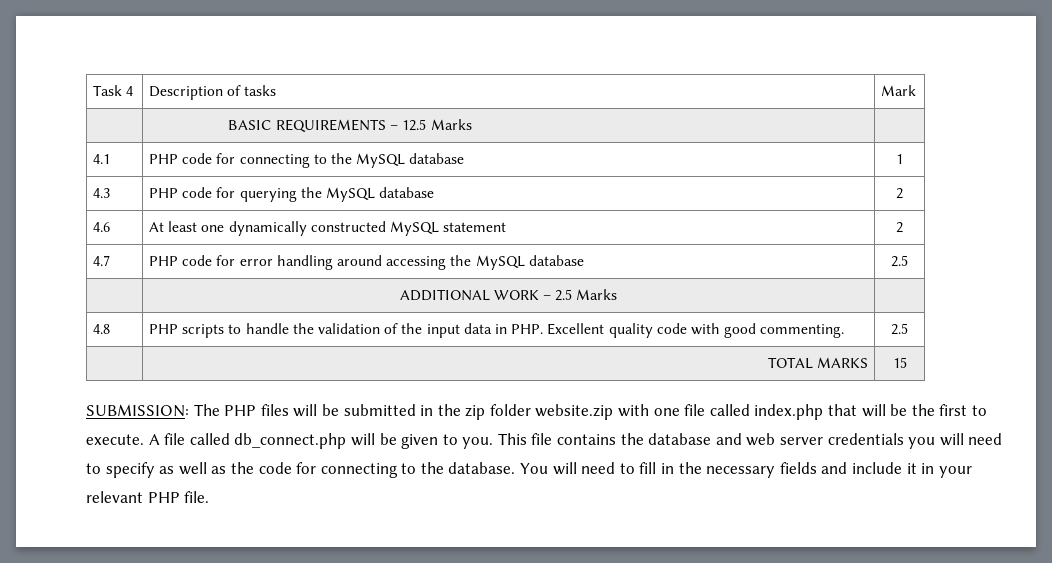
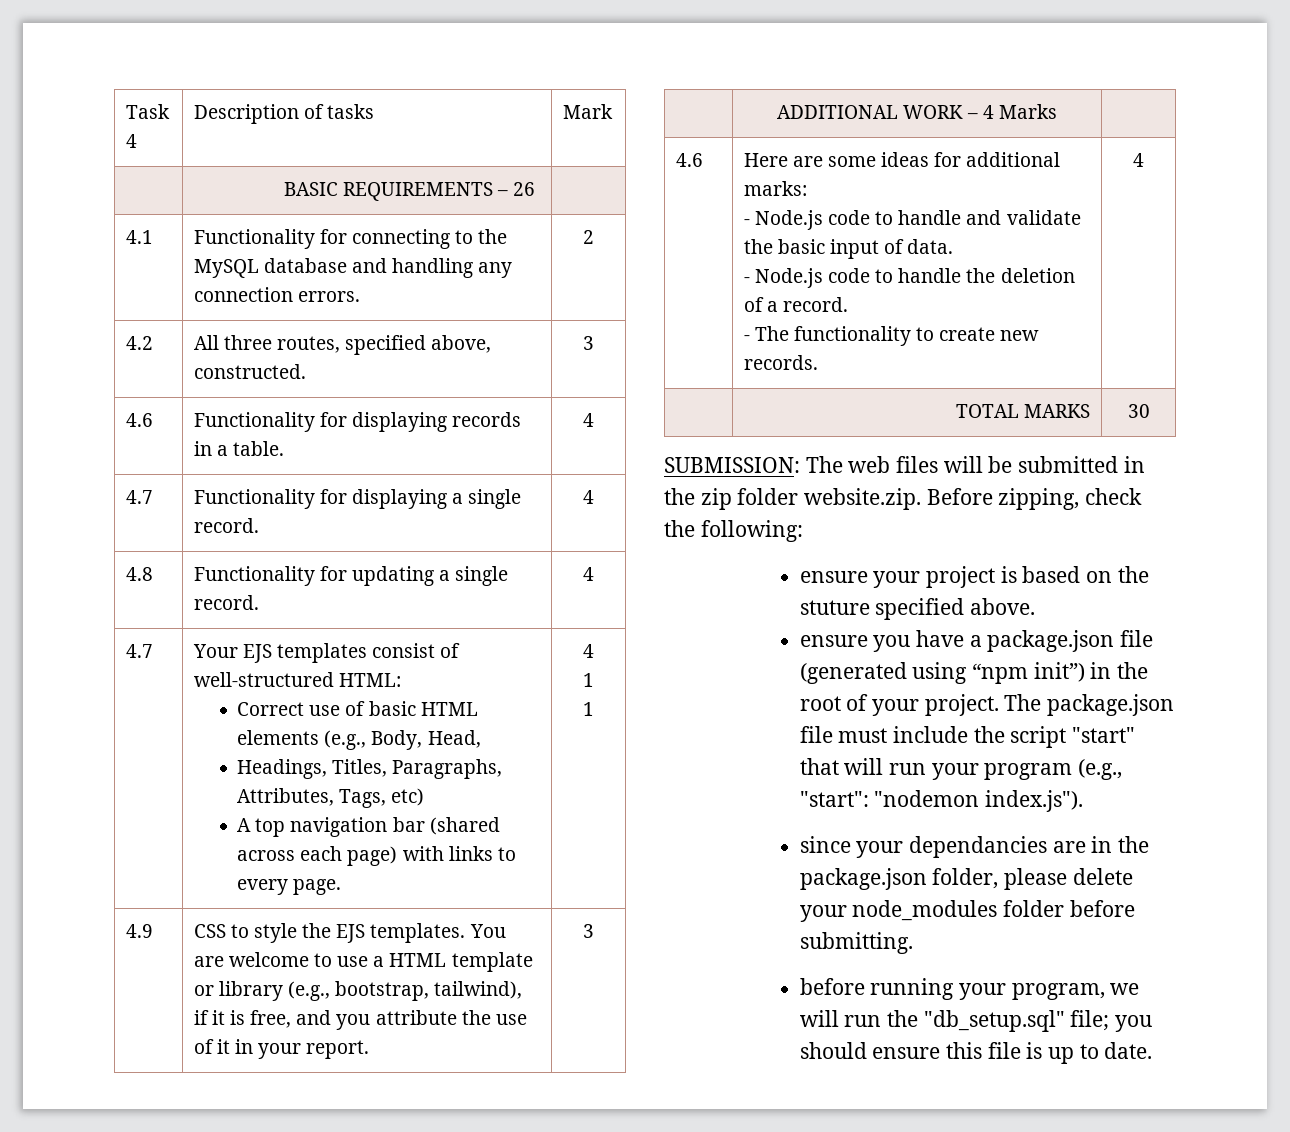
[402,119,472,131] 12.5 Marks -> [513,182,536,196] 26
[149,153,213,164] PHP code -> [193,229,315,249] Functionality
[896,154,903,164] [93,188,111,198] [149,187,435,202] [896,188,903,199] [93,222,111,232] [149,221,507,236] [896,222,903,233] [93,255,111,266] [149,255,584,270] [891,255,908,267] | 1 // 4.3 | PHP code for querying the MySQL database | 2 // 4.6 | At least one dynamically constructed MySQL statement | 2 // 4.7 | PHP code for error handling around accessing the MySQL database | 2.5 -> [352,258,513,278] [193,287,360,302] [583,230,594,244] [125,336,153,350] [193,335,492,355] [193,364,306,379] [583,336,594,350] [125,413,153,427] [193,412,522,432] [193,441,285,456] [583,413,594,427] [125,490,153,504] [193,489,522,509] [193,518,259,533] [583,490,594,504] [125,567,153,581] [193,566,509,586] [193,595,259,610] [583,567,594,581] [125,644,153,658] [192,643,461,663] [193,672,401,687] [237,701,478,716] [237,730,481,750] [237,759,503,779] [237,788,425,808] [237,817,500,837] [237,846,516,866] [237,879,342,895] [583,644,594,658] [583,673,594,687] [583,702,594,716] [125,924,153,938] [193,923,506,943] [193,952,533,972] [193,981,523,1001] [193,1010,527,1030] [193,1039,370,1059] [583,924,594,938] and handling any connection errors. | 2 // 4.2 | All three routes, specified above, constructed. | 3 // 4.6 | Functionality for displaying records in a table. | 4 // 4.7 | Functionality for displaying a single record. | 4 // 4.8 | Functionality for updating a single record. | 4 // 4.7 | Your EJS templates consist of well-structured HTML: // Correct use of basic HTML elements (e.g., Body, Head, // Headings, Titles, Paragraphs, Attributes, Tags, etc) // A top navigation bar (shared across each page) with links to every page. | 4 // 1 // 1 // 4.9 | CSS to style the EJS templates. You are welcome to use a HTML template or library (e.g., bootstrap, tailwind), if it is free, and you attribute the use of it in your report. | 3
[555,289,618,301] [93,324,111,334] [149,323,845,338] [891,323,908,335] 2.5 Marks | // 4.8 | PHP scripts to handle the validation of the input data in PHP. Excellent quality code with good commenting. | 2.5 -> [982,104,1057,119] [675,153,703,167] [743,152,1061,167] [743,181,807,196] [743,210,1081,230] [743,239,954,259] [743,268,1075,288] [743,297,849,312] [743,326,1040,346] [743,355,818,370] [1133,153,1144,167] 4 Marks | // 4.6 | Here are some ideas for additional marks: // - Node.js code to handle and validate the basic input of data. // - Node.js code to handle the deletion of a record. // - The functionality to create new records. | 4
[892,357,907,368] 15 -> [1127,404,1150,418] 30
[224,405,257,416] PHP -> [848,456,891,473] web
[535,404,987,420] [86,433,1003,449] [86,462,972,478] [86,491,210,503] website.zip with one file called index.php that will be the first to execute. A file called db_connect.php will be given to you. This file contains the database and web server credentials you will need to specify as well as the code for connecting to the database. You will need to fill in the necessary fields and include it in your relevant PHP file. -> [804,488,1143,510] [664,520,803,542] [799,566,1149,588] [799,598,1035,620] [799,630,1153,652] [799,662,1148,684] [799,694,1174,716] [799,726,1135,748] [799,758,1122,780] [799,790,1083,812] [799,836,1149,858] [799,868,1133,890] [799,900,1135,922] [799,932,913,954] [799,978,1140,1000] [799,1010,1152,1032] [799,1042,1153,1064] website.zip. Before zipping, check the following: // ensure your project is based on the stuture specified above. // ensure you have a package.json file (generated using “npm init”) in the root of your project. The package.json file must include the script "start" that will run your program (e.g., "start": "nodemon index.js"). // since your dependancies are in the package.json folder, please delete your node_modules folder before submitting. // before running your program, we will run the "db_setup.sql" file; you should ensure this file is up to date.

